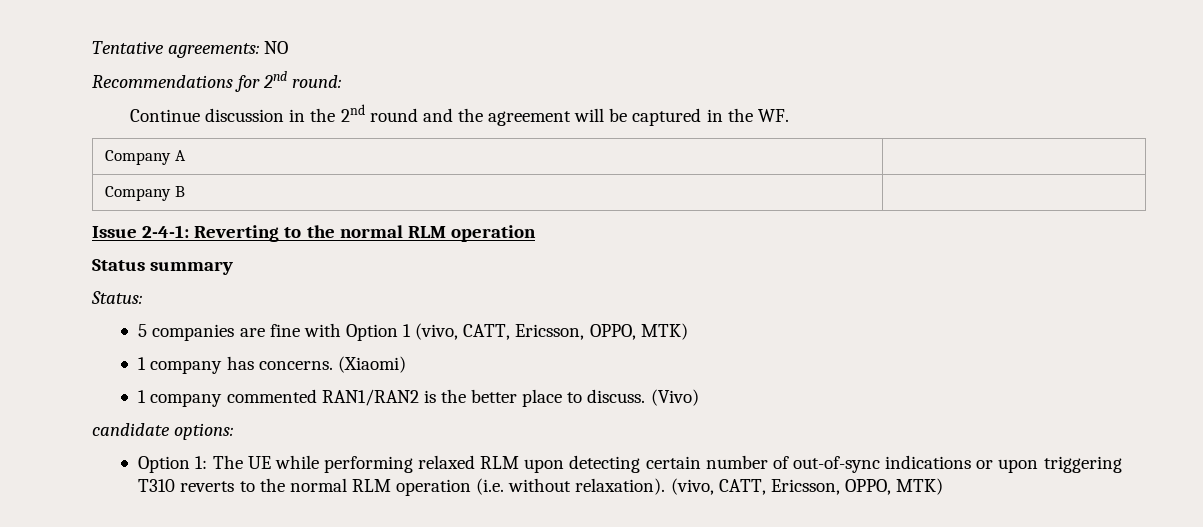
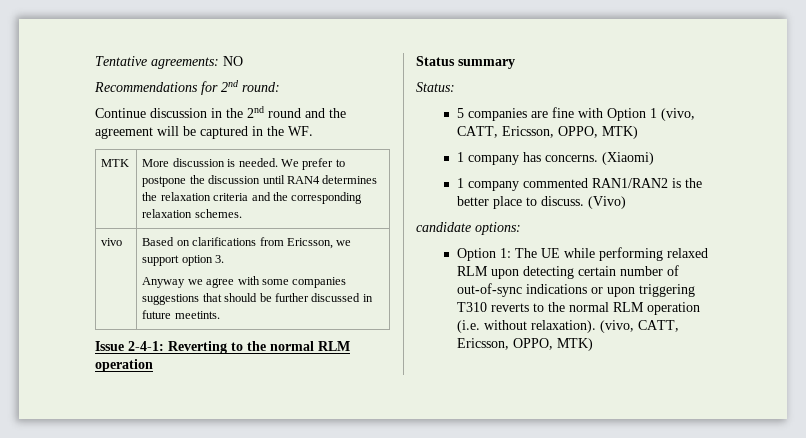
[105,150,186,165] [105,186,185,201] Company A | // Company B | -> [101,159,130,167] [142,158,345,170] [142,175,378,187] [142,192,363,204] [142,209,242,218] [101,238,123,246] [142,237,352,249] [142,255,225,266] [142,276,347,288] [142,293,373,305] [142,310,220,319] MTK | More discussion is needed. We prefer to postpone the discussion until RAN4 determines the relaxation criteria and the corresponding relaxation schemes. // vivo | Based on clarifications from Ericsson, we support option 3. // Anyway we agree with some companies suggestions that should be further discussed in future meetints.

